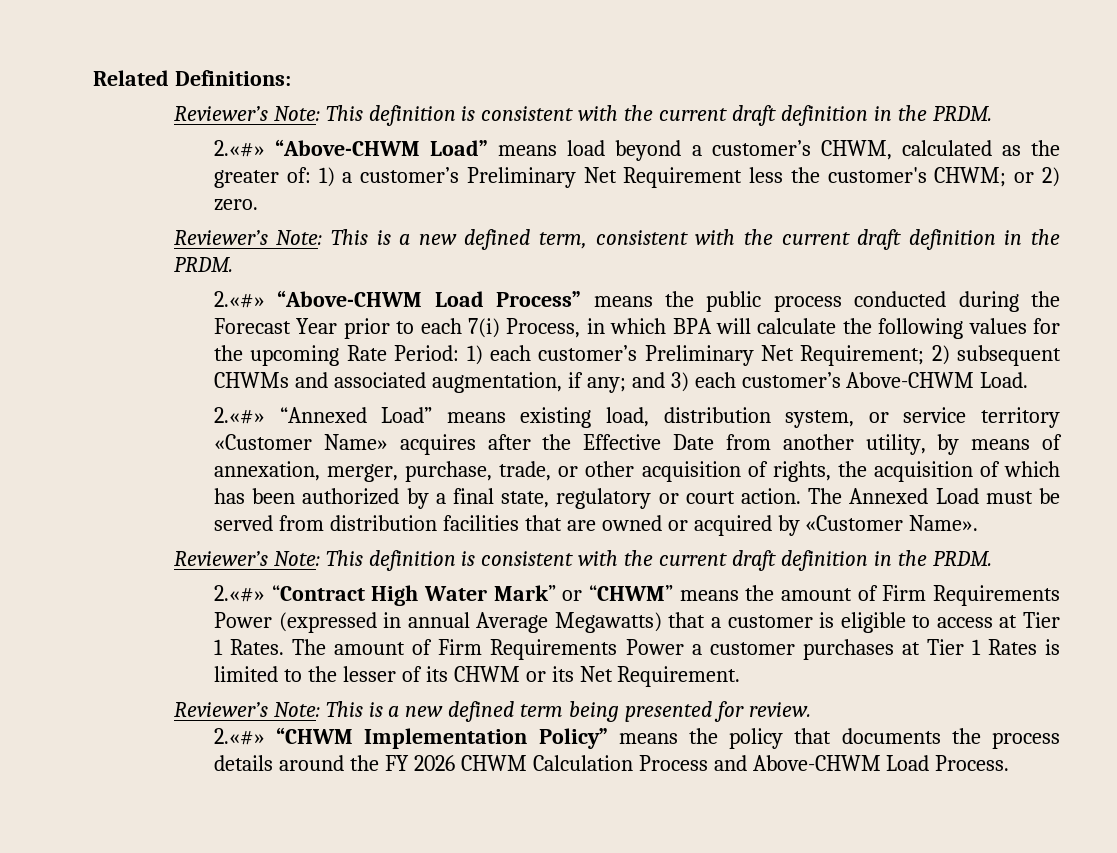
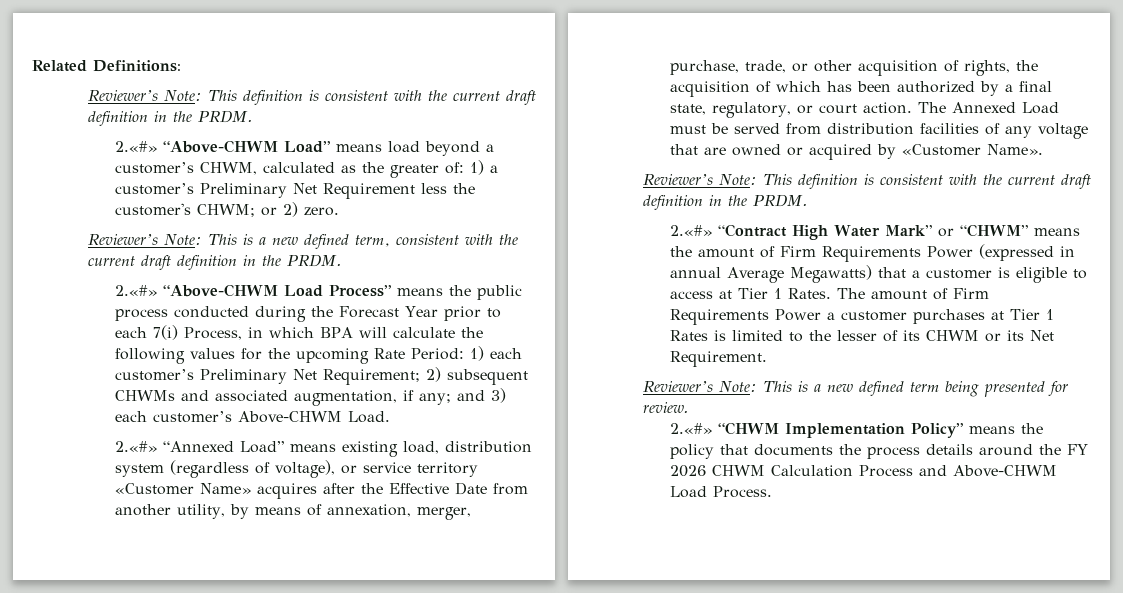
[785,410,855,428] system, -> [115,460,336,478] system (regardless of voltage),
[556,488,652,509] regulatory -> [712,102,792,118] regulatory,
(519, 523) none -> [985,123,1089,139] of any voltage

